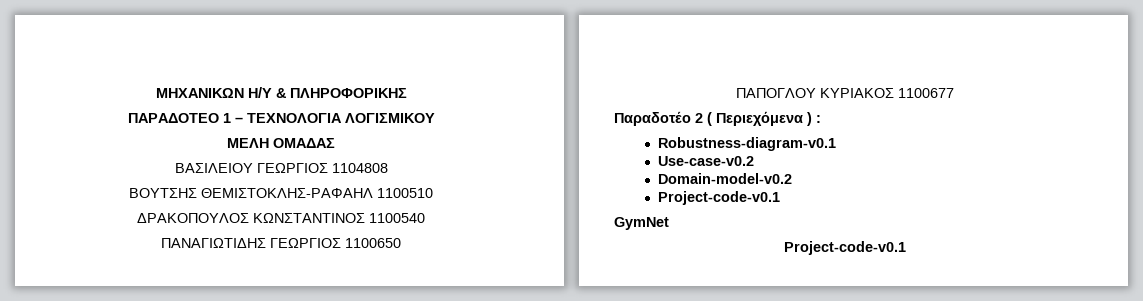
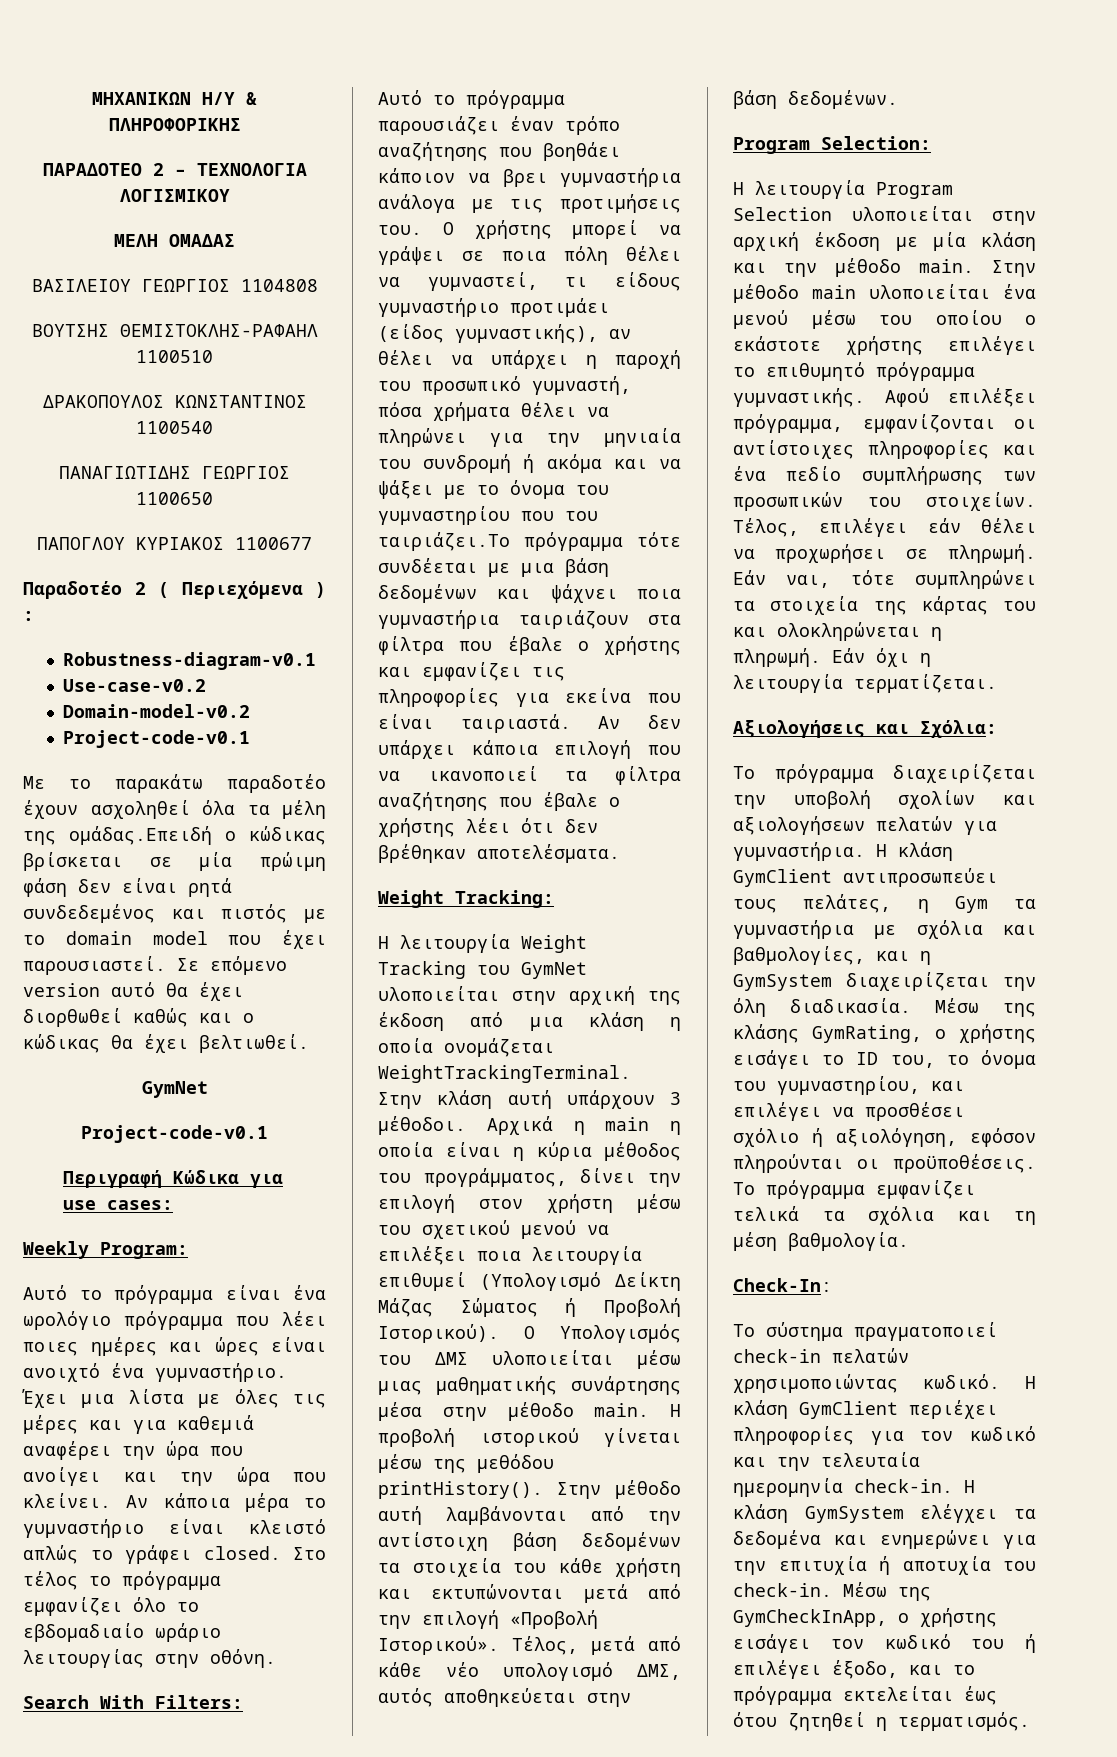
[222,113,231,123] 1 -> [152,163,164,176] 2
[614,217,669,230] [784,241,906,255] GymNet // Project-code-v0.1 -> [23,774,326,793] [23,800,326,819] [23,826,326,845] [23,852,326,871] [23,878,232,897] [23,904,326,923] [23,930,326,949] [23,956,287,975] [23,982,243,1001] [23,1008,254,1027] [23,1034,309,1053] [141,1081,208,1098] [81,1125,268,1143] [63,1170,284,1188] [63,1200,174,1210] [23,1241,188,1259] [23,1285,326,1304] [23,1311,326,1330] [23,1337,326,1356] [23,1363,287,1382] [22,1389,326,1408] [23,1415,254,1434] [23,1441,243,1460] [23,1467,326,1486] [23,1493,326,1512] [23,1519,326,1538] [23,1545,326,1564] [23,1571,221,1590] [23,1597,199,1616] [23,1623,221,1642] [23,1649,276,1668] [23,1695,243,1709] [378,90,565,109] [378,116,620,135] [378,142,620,161] [378,168,681,187] [378,194,681,213] [378,220,681,239] [378,246,681,265] [378,272,681,291] [378,298,609,317] [378,324,631,343] [378,350,681,369] [378,376,631,395] [378,402,609,421] [378,428,681,447] [378,454,681,473] [378,480,609,499] [378,506,598,525] [378,532,681,551] [378,558,609,577] [378,584,681,603] [378,610,681,629] [378,636,681,655] [378,662,565,681] [378,688,681,707] [378,714,681,733] [378,740,681,759] [378,766,681,785] [378,792,620,811] [378,818,598,837] [378,844,620,863] [378,890,554,908] [378,934,587,953] [378,961,587,979] [378,986,681,1005] [378,1012,681,1031] [378,1038,554,1057] [378,1065,631,1083] [378,1090,681,1109] [378,1116,681,1135] [378,1142,681,1161] [378,1168,681,1187] [378,1194,681,1213] [378,1220,609,1239] [378,1246,642,1265] [378,1272,681,1291] [378,1298,681,1317] [378,1324,681,1343] [378,1350,681,1369] [378,1376,681,1395] [378,1402,681,1421] [378,1428,681,1447] [378,1454,554,1473] [378,1480,681,1499] [378,1506,681,1525] [378,1532,681,1551] [378,1558,681,1577] [378,1584,681,1603] [378,1610,598,1629] [378,1636,681,1655] [378,1662,681,1681] [378,1688,631,1707] [733,90,898,109] [733,136,931,154] [733,180,953,199] [733,206,1036,225] [733,232,1036,251] [733,258,1036,277] [733,284,1036,303] [733,310,1036,329] [733,336,1036,355] [733,362,975,381] [733,388,1036,407] [733,414,1036,433] [733,440,1036,459] [733,466,1036,485] [733,492,1036,511] [733,518,1036,537] [733,544,1036,563] [733,570,1036,589] [733,596,1036,615] [733,622,942,641] [733,648,931,667] [733,674,997,693] [733,720,997,738] [733,764,1036,783] [733,790,1036,809] [733,816,997,835] [733,842,953,861] [733,868,997,887] [733,894,1036,913] [733,920,1036,939] [733,946,931,965] [733,972,1036,991] [733,998,1036,1017] [733,1024,1036,1043] [733,1050,1036,1069] [733,1076,964,1095] [733,1102,964,1121] [733,1128,1036,1147] [733,1154,1036,1173] [733,1180,975,1199] [733,1206,1036,1225] [733,1232,909,1251] [733,1278,832,1292] [733,1322,997,1341] [733,1348,909,1363] [733,1374,1036,1393] [733,1400,997,1419] [733,1426,1036,1445] [733,1452,920,1471] [733,1478,975,1497] [733,1504,1036,1523] [733,1530,1036,1549] [733,1556,1036,1575] [733,1582,931,1601] [733,1608,997,1627] [733,1634,1036,1653] [733,1660,975,1679] [733,1686,997,1705] [733,1712,1030,1731] Με το παρακάτω παραδοτέο έχουν ασχοληθεί όλα τα μέλη της ομάδας.Επειδή ο κώδικας βρίσκεται σε μία πρώιμη φάση δεν είναι ρητά συνδεδεμένος και πιστός με το domain model που έχει παρουσιαστεί. Σε επόμενο version αυτό θα έχει διορθωθεί καθώς και ο κώδικας θα έχει βελτιωθεί. // GymNet // Project-code-v0.1 // Περιγραφή Κώδικα για use cases: // Weekly Program: // Αυτό το πρόγραμμα είναι ένα ωρολόγιο πρόγραμμα που λέει ποιες ημέρες και ώρες είναι ανοιχτό ένα γυμναστήριο. Έχει μια λίστα με όλες τις μέρες και για καθεμιά αναφέρει την ώρα που ανοίγει και την ώρα που κλείνει. Αν κάποια μέρα το γυμναστήριο είναι κλειστό απλώς το γράφει closed. Στο τέλος το πρόγραμμα εμφανίζει όλο το εβδομαδιαίο ωράριο λειτουργίας στην οθόνη. // Search With Filters: // Αυτό το πρόγραμμα παρουσιάζει έναν τρόπο αναζήτησης που βοηθάει κάποιον να βρει γυμναστήρια ανάλογα με τις προτιμήσεις του. Ο χρήστης μπορεί να γράψει σε ποια πόλη θέλει να γυμναστεί, τι είδους γυμναστήριο προτιμάει (είδος γυμναστικής), αν θέλει να υπάρχει η παροχή του προσωπικό γυμναστή, πόσα χρήματα θέλει να πληρώνει για την μηνιαία του συνδρομή ή ακόμα και να ψάξει με το όνομα του γυμναστηρίου που του ταιριάζει.Το πρόγραμμα τότε συνδέεται με μια βάση δεδομένων και ψάχνει ποια γυμναστήρια ταιριάζουν στα φίλτρα που έβαλε ο χρήστης και εμφανίζει τις πληροφορίες για εκείνα που είναι ταιριαστά. Αν δεν υπάρχει κάποια επιλογή που να ικανοποιεί τα φίλτρα αναζήτησης που έβαλε ο χρήστης λέει ότι δεν βρέθηκαν αποτελέσματα. // Weight Tracking: // Η λειτουργία Weight Tracking του GymNet υλοποιείται στην αρχική της έκδοση από μια κλάση η οποία ονομάζεται WeightTrackingTerminal. Στην κλάση αυτή υπάρχουν 3 μέθοδοι. Αρχικά η main η οποία είναι η κύρια μέθοδος του προγράμματος, δίνει την επιλογή στον χρήστη μέσω του σχετικού μενού να επιλέξει ποια λειτουργία επιθυμεί (Υπολογισμό Δείκτη Μάζας Σώματος ή Προβολή Ιστορικού). Ο Υπολογισμός του ΔΜΣ υλοποιείται μέσω μιας μαθηματικής συνάρτησης μέσα στην μέθοδο main. Η προβολή ιστορικού γίνεται μέσω της μεθόδου printHistory(). Στην μέθοδο αυτή λαμβάνονται από την αντίστοιχη βάση δεδομένων τα στοιχεία του κάθε χρήστη και εκτυπώνονται μετά από την επιλογή «Προβολή Ιστορικού». Τέλος, μετά από κάθε νέο υπολογισμό ΔΜΣ, αυτός αποθηκεύεται στην βάση δεδομένων. // Program Selection: // Η λειτουργία Program Selection υλοποιείται στην αρχική έκδοση με μία κλάση και την μέθοδο main. Στην μέθοδο main υλοποιείται ένα μενού μέσω του οποίου ο εκάστοτε χρήστης επιλέγει το επιθυμητό πρόγραμμα γυμναστικής. Αφού επιλέξει πρόγραμμα, εμφανίζονται οι αντίστοιχες πληροφορίες και ένα πεδίο συμπλήρωσης των προσωπικών του στοιχείων. Τέλος, επιλέγει εάν θέλει να προχωρήσει σε πληρωμή. Εάν ναι, τότε συμπληρώνει τα στοιχεία της κάρτας του και ολοκληρώνεται η πληρωμή. Εάν όχι η λειτουργία τερματίζεται. // Αξιολογήσεις και Σχόλια: // Το πρόγραμμα διαχειρίζεται την υποβολή σχολίων και αξιολογήσεων πελατών για γυμναστήρια. Η κλάση GymClient αντιπροσωπεύει τους πελάτες, η Gym τα γυμναστήρια με σχόλια και βαθμολογίες, και η GymSystem διαχειρίζεται την όλη διαδικασία. Μέσω της κλάσης GymRating, ο χρήστης εισάγει το ID του, το όνομα του γυμναστηρίου, και επιλέγει να προσθέσει σχόλιο ή αξιολόγηση, εφόσον πληρούνται οι προϋποθέσεις. Το πρόγραμμα εμφανίζει τελικά τα σχόλια και τη μέση βαθμολογία. // Check-In: // Το σύστημα πραγματοποιεί check-in πελατών χρησιμοποιώντας κωδικό. Η κλάση GymClient περιέχει πληροφορίες για τον κωδικό και την τελευταία ημερομηνία check-in. Η κλάση GymSystem ελέγχει τα δεδομένα και ενημερώνει για την επιτυχία ή αποτυχία του check-in. Μέσω της GymCheckInApp, ο χρήστης εισάγει τον κωδικό του ή επιλέγει έξοδο, και το πρόγραμμα εκτελείται έως ότου ζητηθεί η τερματισμός.

